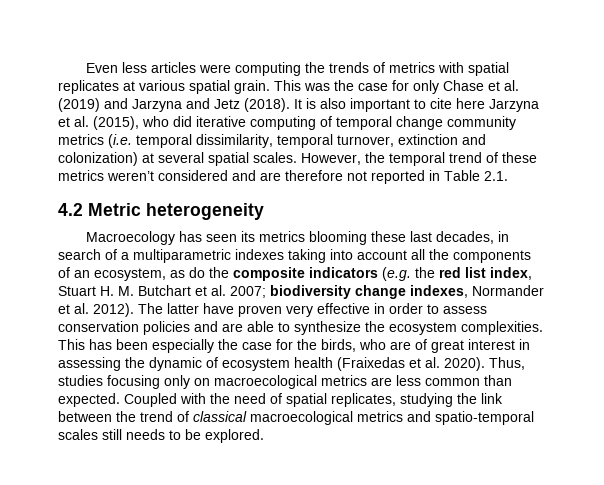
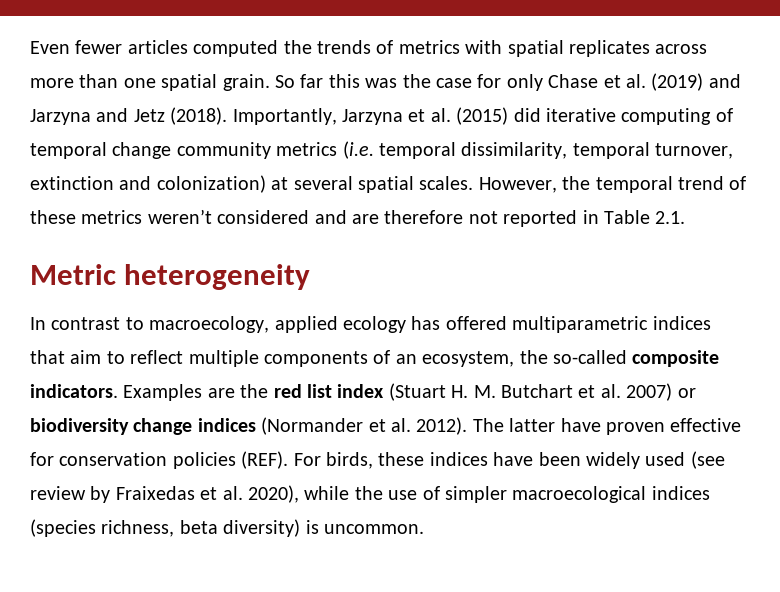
[121,62,301,76] less articles were computing -> [75,40,279,57] fewer articles computed
[123,80,301,94] at various spatial grain. This -> [655,44,708,54] [30,74,360,91] across more than one spatial grain. So far this
[294,98,485,112] It is also important to cite here -> [232,108,337,125] Importantly,
[93,116,169,130] (2015), who -> [456,107,509,125] (2015)
[58,203,83,216] 4.2 -> (686, 217) none
[85,231,509,245] [58,249,531,263] [58,267,411,281] Macroecology has seen its metrics blooming these last decades, in search of a multiparametric indexes taking into account all the components of an ecosystem, as do the composite indicators (e.g. -> [30,316,711,333] [30,350,720,367] [30,384,235,401] In contrast to macroecology, applied ecology has offered multiparametric indices that aim to reflect multiple components of an ecosystem, the so-called composite indicators. Examples are
[490,267,532,280] [58,286,96,296] index, Stuart -> [337,383,446,401] index (Stuart
[230,285,544,299] 2007; biodiversity change indexes, Normander -> [626,383,696,401] [30,417,364,435] 2007) or biodiversity change indices (Normander
[286,303,487,317] [58,321,543,335] [58,339,530,353] [58,357,525,371] [58,375,512,389] [58,393,503,407] [58,411,534,425] [58,429,264,443] very effective in order to assess conservation policies and are able to synthesize the ecosystem complexities. This has been especially the case for the birds, who are of great interest in assessing the dynamic of ecosystem health (Fraixedas et al. 2020). Thus, studies focusing only on macroecological metrics are less common than expected. Coupled with the need of spatial replicates, studying the link between the trend of classical macroecological metrics and spatio-temporal scales still needs to be explored. -> [670,418,742,432] [30,451,725,469] [30,485,710,503] [30,519,424,537] effective for conservation policies (REF). For birds, these indices have been widely used (see review by Fraixedas et al. 2020), while the use of simpler macroecological indices (species richness, beta diversity) is uncommon.

